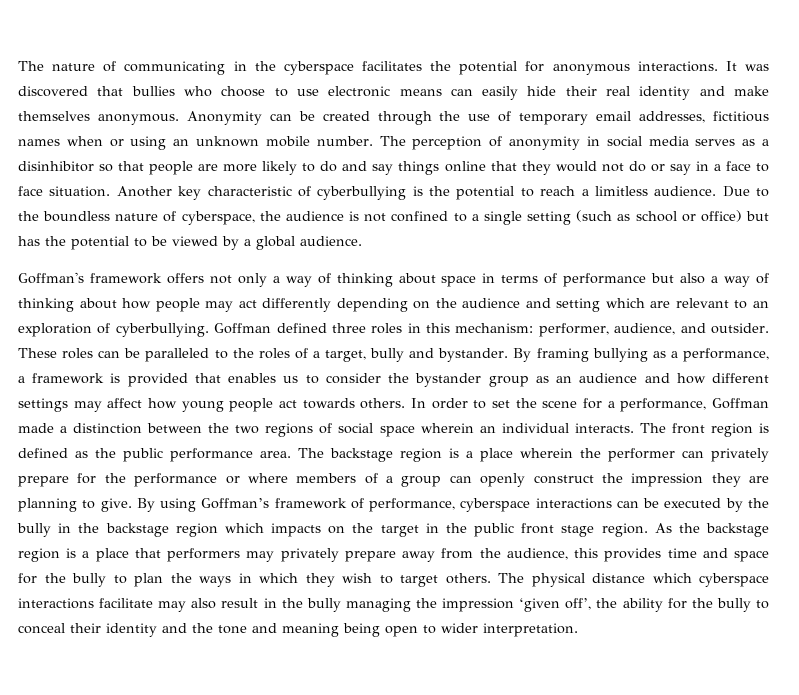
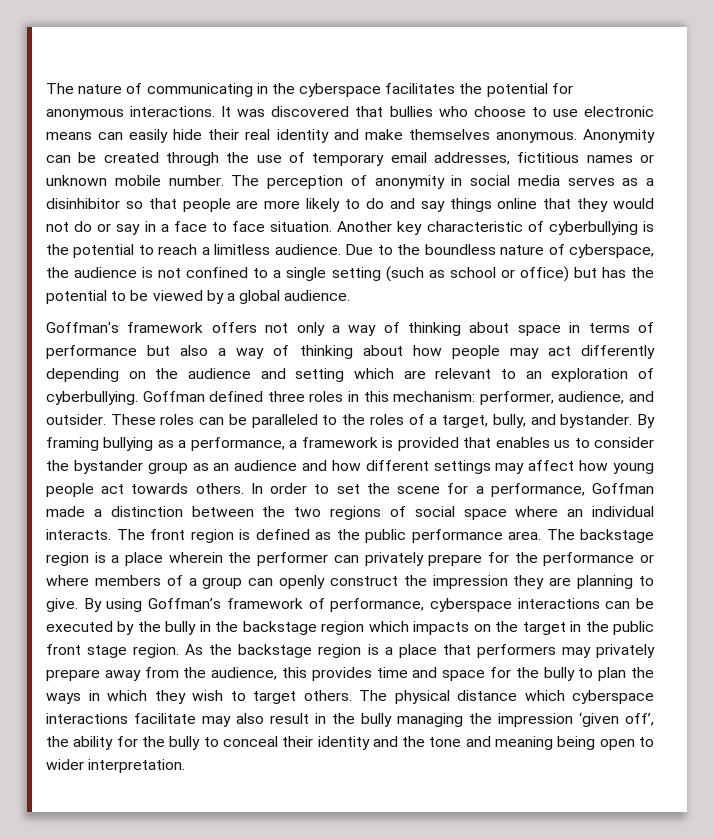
[66,136,190,150] when or using an -> [640,154,654,163] or
[370,348,405,362] bully -> [492,414,526,428] bully,
[420,423,474,433] wherein -> [515,506,559,517] where

